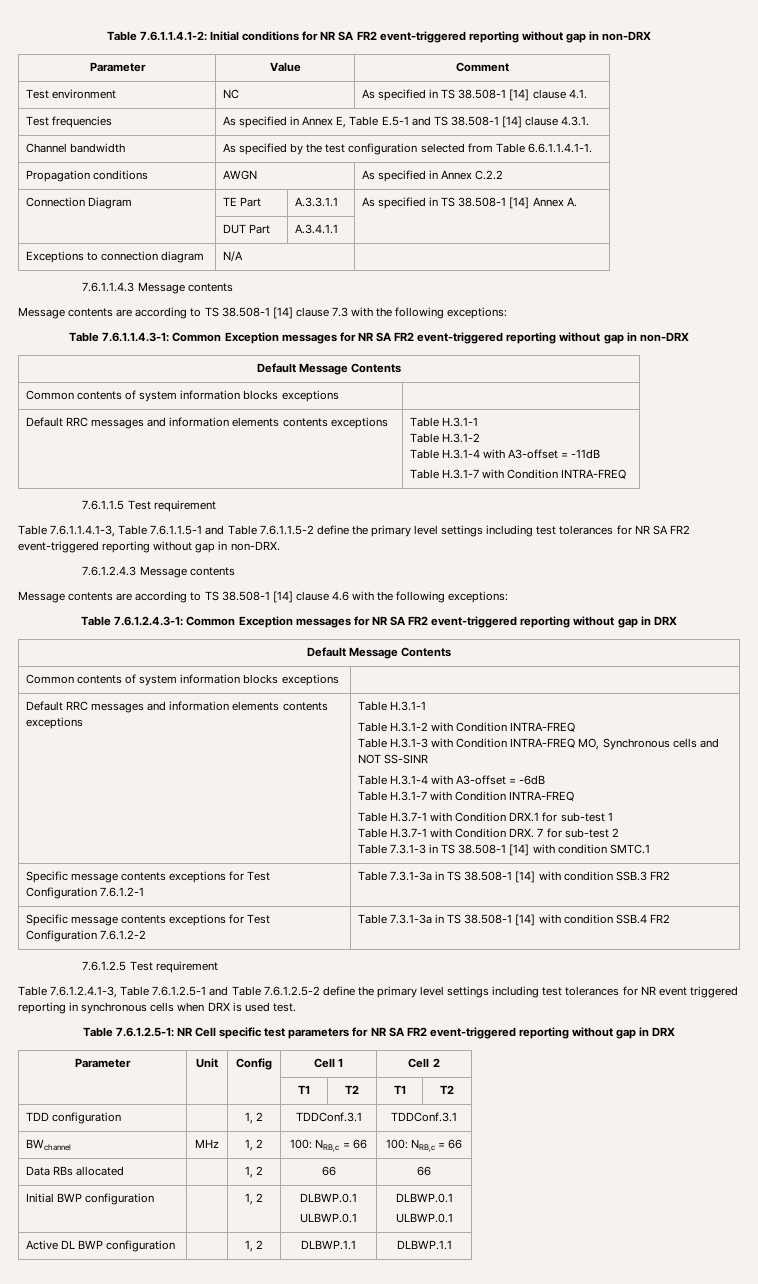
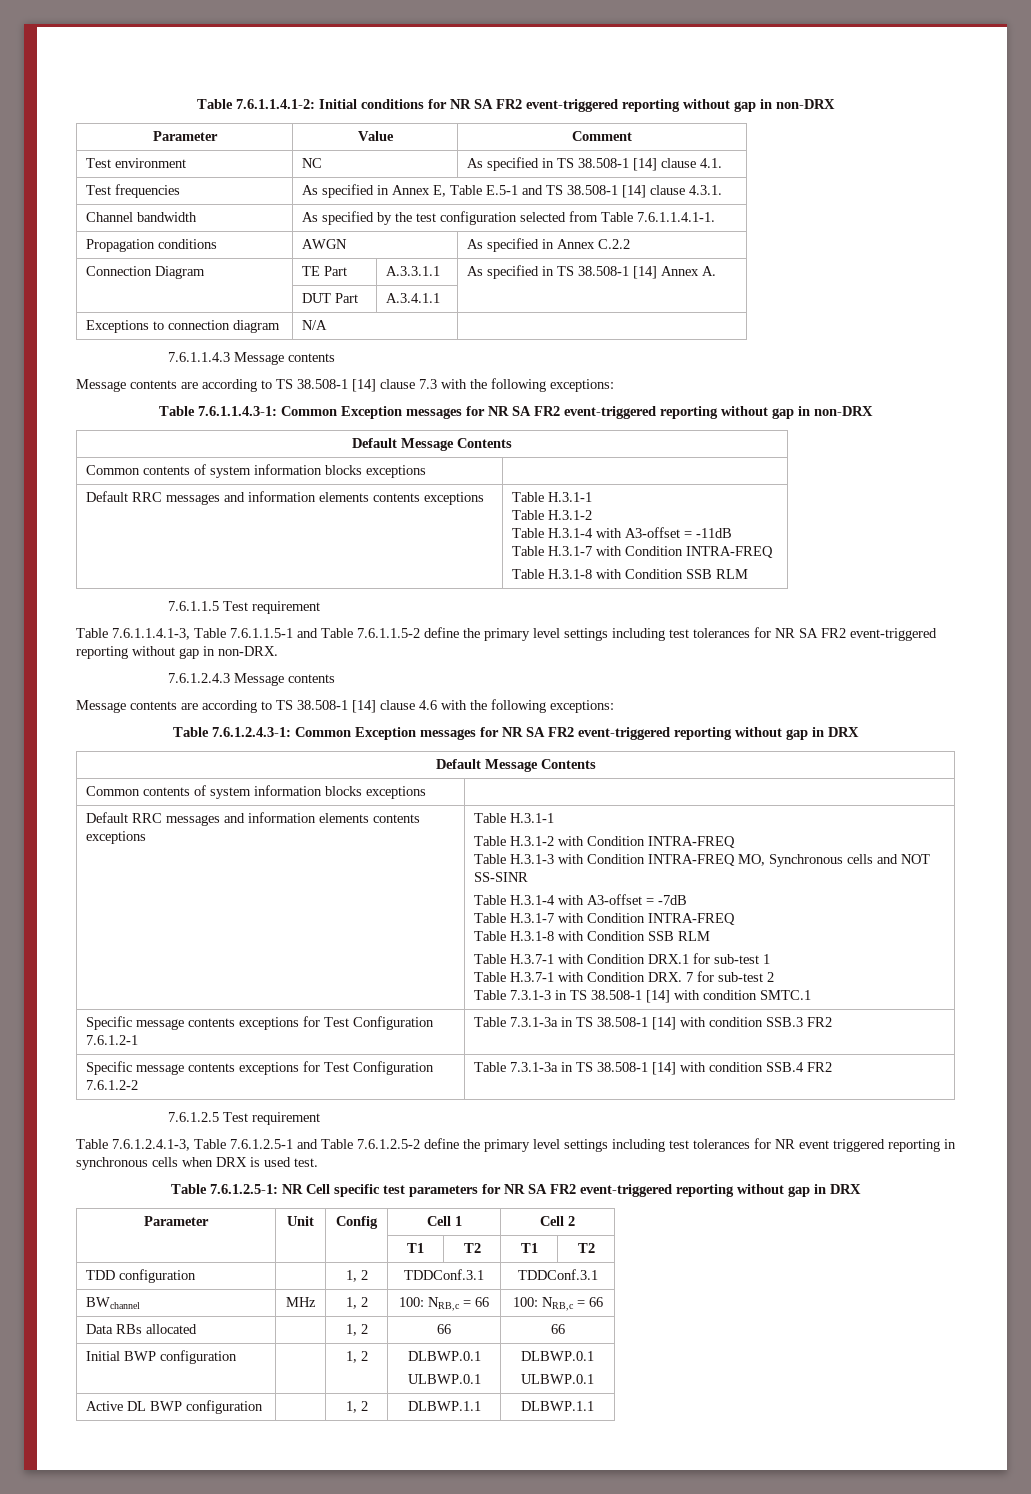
[527,143,592,153] 6.6.1.1.4.1-1. -> [636,212,715,222] 7.6.1.1.4.1-1.
(627, 474) none -> [511,569,748,579] // Table H.3.1-8 with Condition SSB RLM
[519,775,546,785] [357,791,575,801] -6dB // Table H.3.1-7 with Condition INTRA-FREQ -> [657,895,687,905] [473,913,735,925] [473,931,710,941] -7dB // Table H.3.1-7 with Condition INTRA-FREQ // Table H.3.1-8 with Condition SSB RLM

